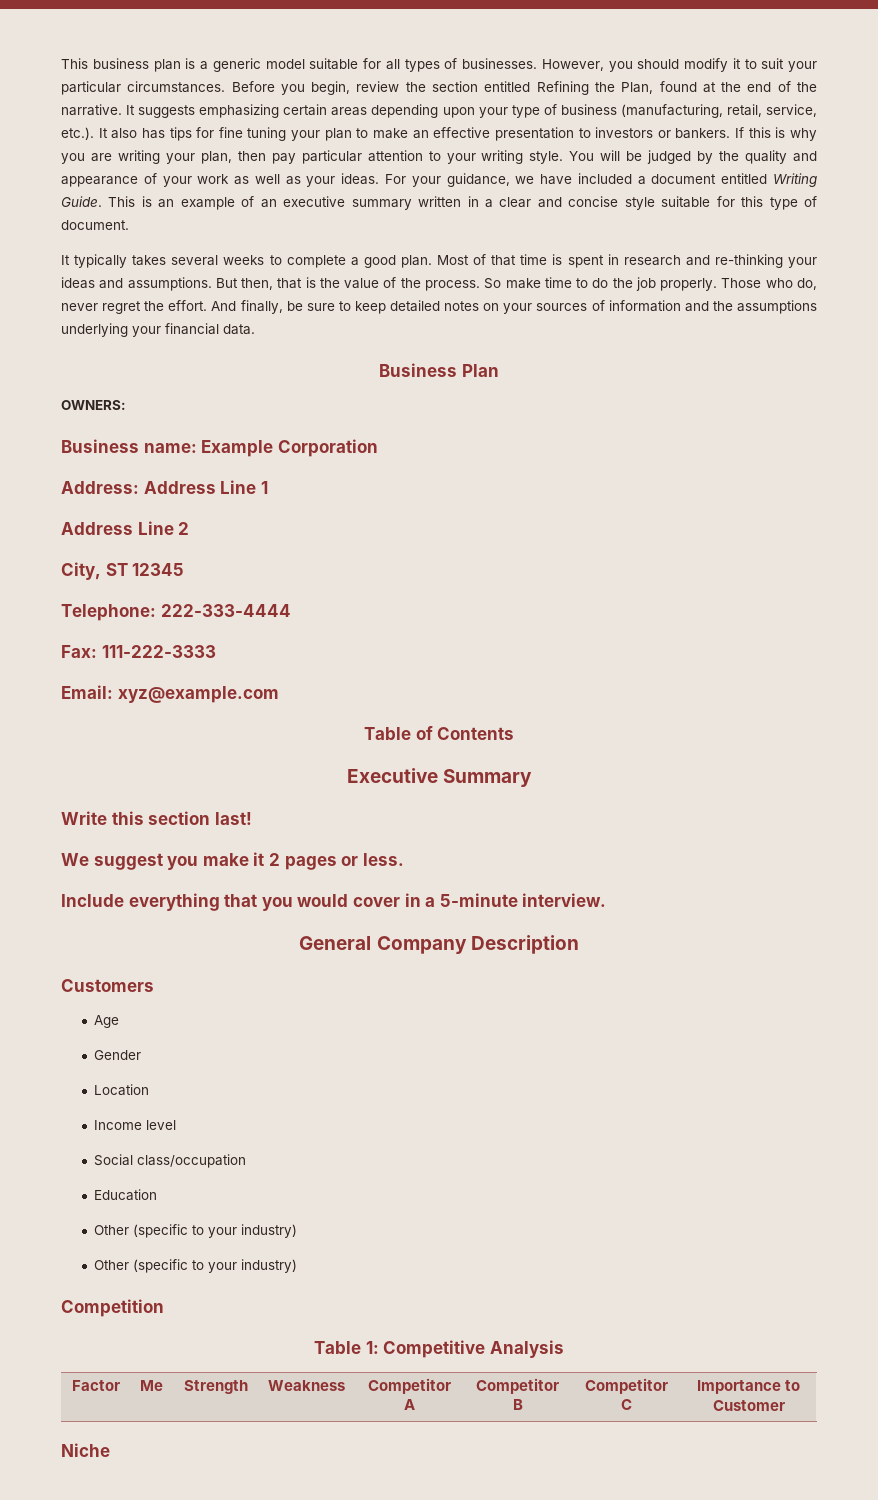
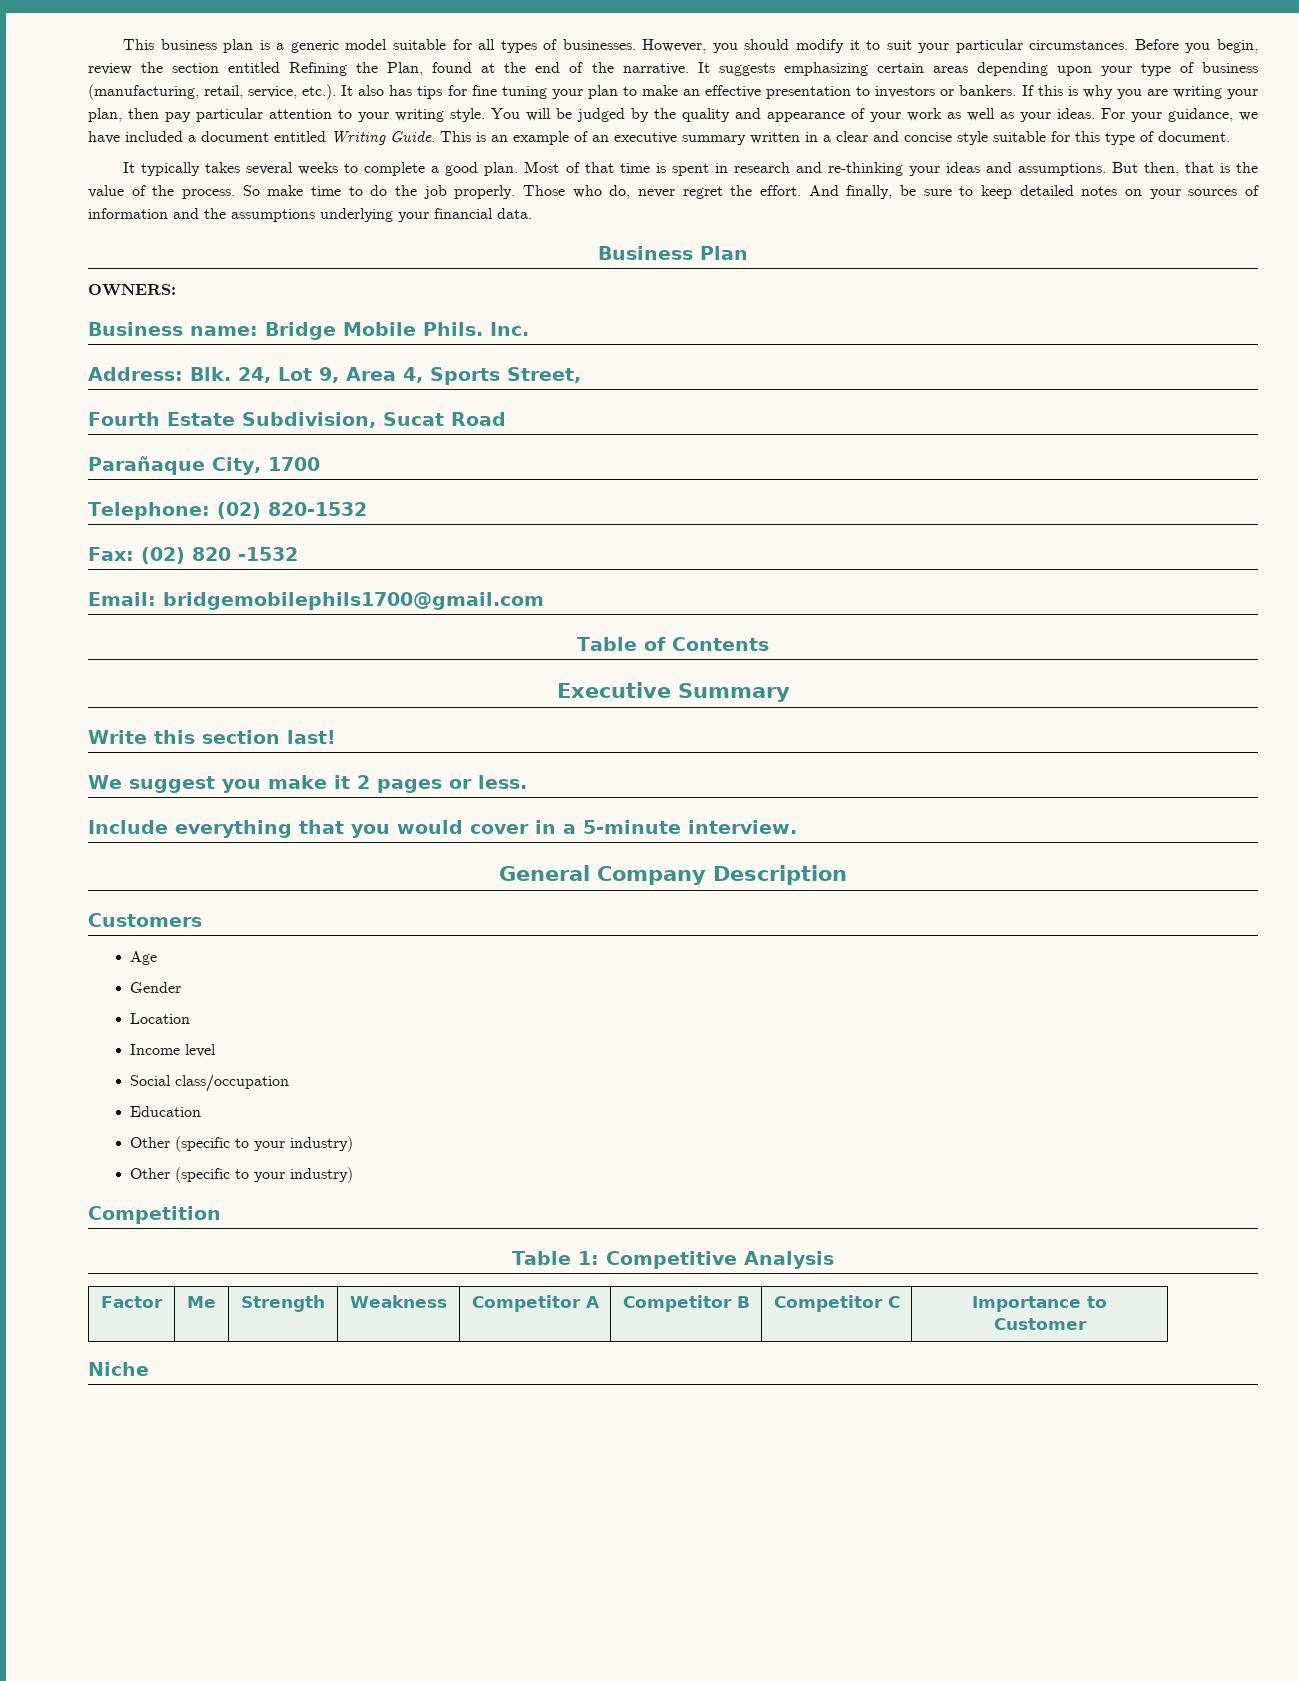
[201,439,378,457] [61,480,268,494] [61,521,190,535] [61,562,185,580] Example Corporation // Address: Address Line 1 // Address Line 2 // City, ST 12345 -> [265,322,529,340] [88,367,581,385] [88,412,506,428] [88,456,320,475] Bridge Mobile Phils. Inc. // Address: Blk. 24, Lot 9, Area 4, Sports Street, // Fourth Estate Subdivision, Sucat Road // Parañaque City, 1700
[160,604,291,617] 222-333-4444 -> [216,502,367,519] (02) 820-1532
[101,645,216,658] 111-222-3333 -> [140,547,298,564] (02) 820 -1532
[117,686,279,703] xyz@example.com -> [163,592,544,610] bridgemobilephils1700@gmail.com

